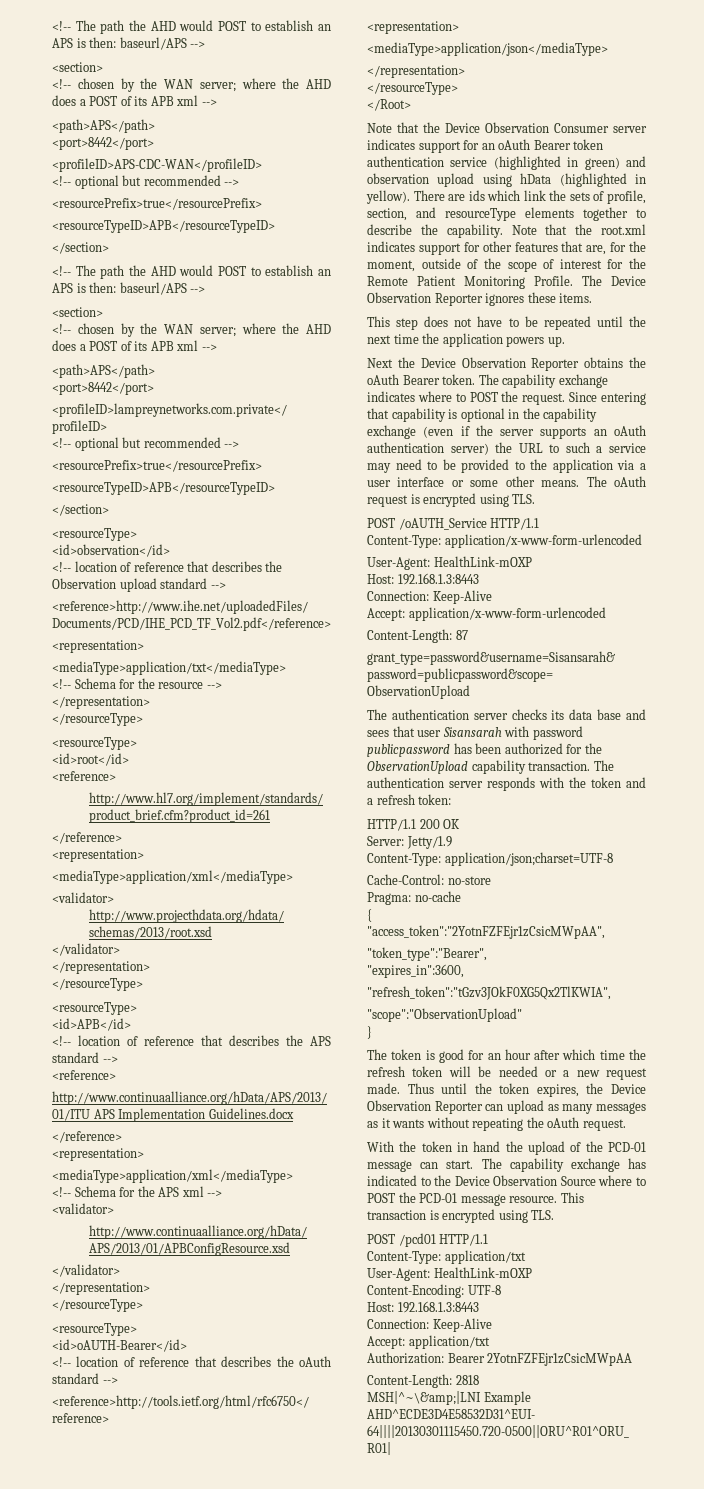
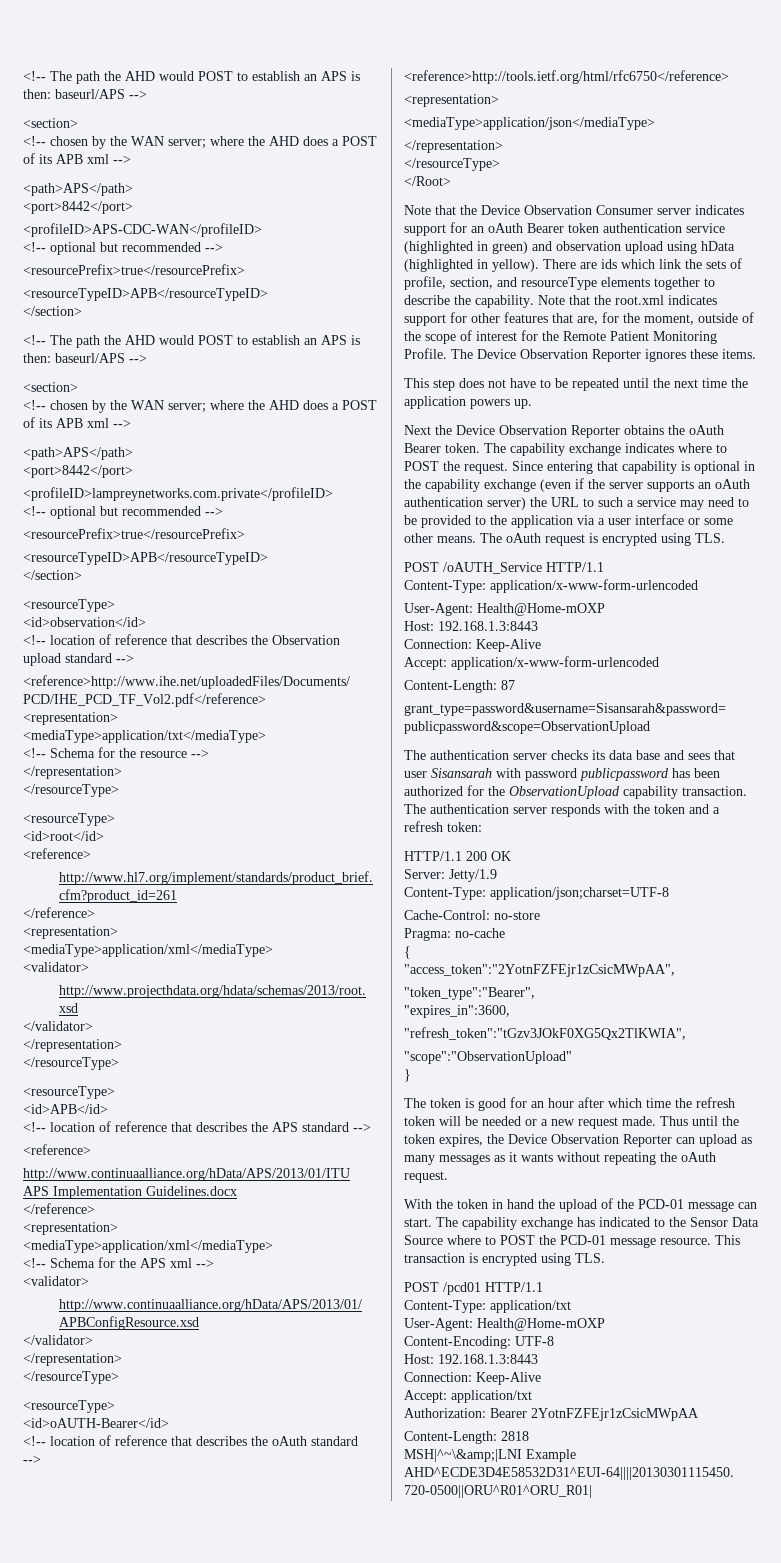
[433,556,532,567] HealthLink-mOXP -> [477,603,605,616] Health@Home-mOXP
[454,1175,558,1186] Device Observation -> [690,1217,759,1227] Sensor Data
[433,1267,532,1278] HealthLink-mOXP -> [477,1318,605,1331] Health@Home-mOXP

